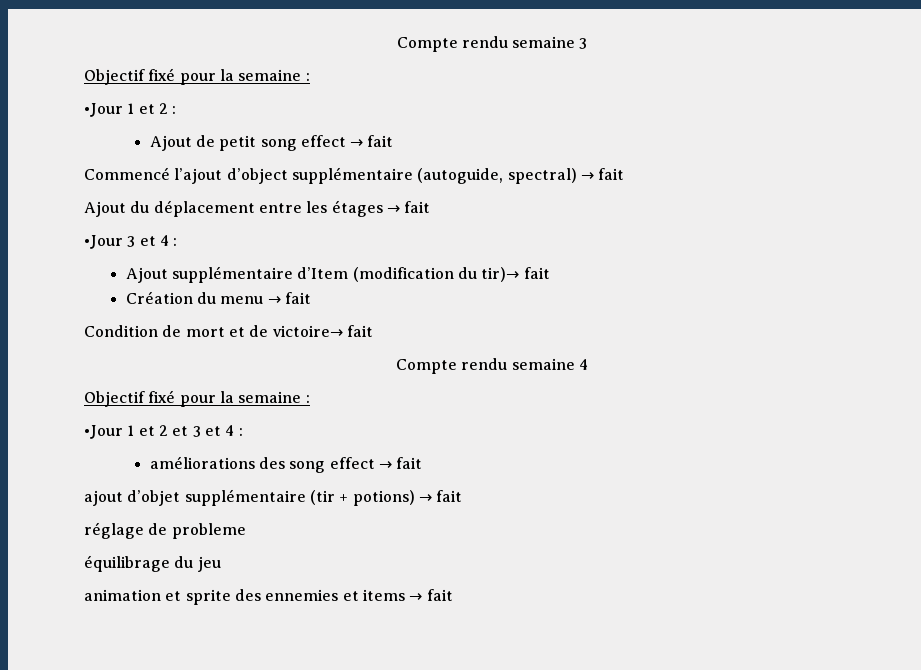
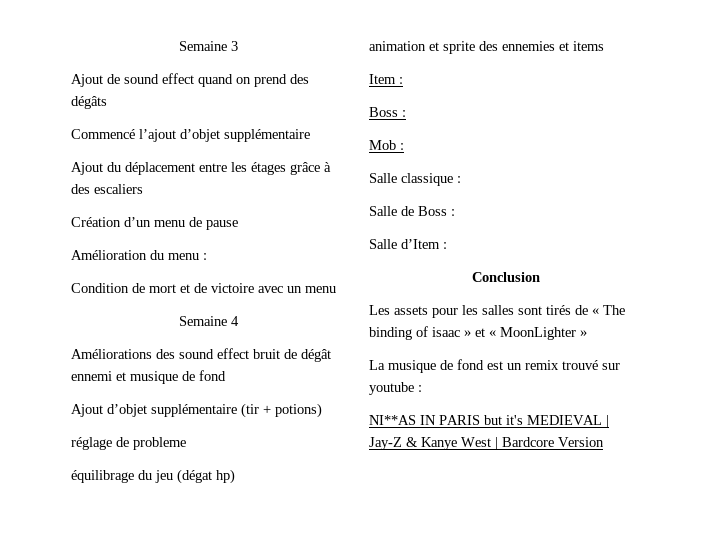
[396,36,588,52] [84,68,310,85] [84,103,177,117] [149,135,394,151] Compte rendu semaine 3 // Objectif fixé pour la semaine : // •Jour 1 et 2 : // Ajout de petit song effect → fait -> [178,41,238,51] [71,73,309,87] [71,96,107,109] Semaine 3 // Ajout de sound effect quand on prend des dégâts
[226,167,625,184] d’object supplémentaire (autoguide, spectral) → fait -> [180,129,310,142] d’objet supplémentaire
[386,201,431,213] [84,235,178,249] [125,266,550,283] [125,291,311,304] → fait // •Jour 3 et 4 : // Ajout supplémentaire d’Item (modification du tir)→ fait // Création du menu → fait -> [290,162,331,175] [71,184,143,194] [71,217,238,230] [71,250,207,260] grâce à des escaliers // Création d’un menu de pause // Amélioration du menu :
[272,325,373,337] [396,358,588,374] [84,390,310,407] [84,425,243,439] [149,456,423,473] [84,490,123,506] victoire→ fait // Compte rendu semaine 4 // Objectif fixé pour la semaine : // •Jour 1 et 2 et 3 et 4 : // améliorations des song effect → fait // ajout -> [211,283,336,293] [178,316,239,326] [71,348,331,362] [71,370,226,384] [71,404,103,417] victoire avec un menu // Semaine 4 // Améliorations des sound effect bruit de dégât ennemi et musique de fond // Ajout
[418,490,463,502] → fait -> (322, 410) none
(221, 564) none -> [177,469,235,484] (dégat hp)
[409,589,453,601] → fait -> [369,74,403,84] [369,107,406,117] [369,140,404,150] [369,173,461,186] [369,206,455,216] [369,239,447,249] [472,272,540,282] [369,305,625,318] [369,326,587,340] [369,359,620,373] [369,382,422,395] [369,415,609,428] [369,437,604,450] // Item : // Boss : // Mob : // Salle classique : // Salle de Boss : // Salle d’Item : // Conclusion // Les assets pour les salles sont tirés de « The binding of isaac » et « MoonLighter » // La musique de fond est un remix trouvé sur youtube : // NI**AS IN PARIS but it's MEDIEVAL | Jay-Z & Kanye West | Bardcore Version

